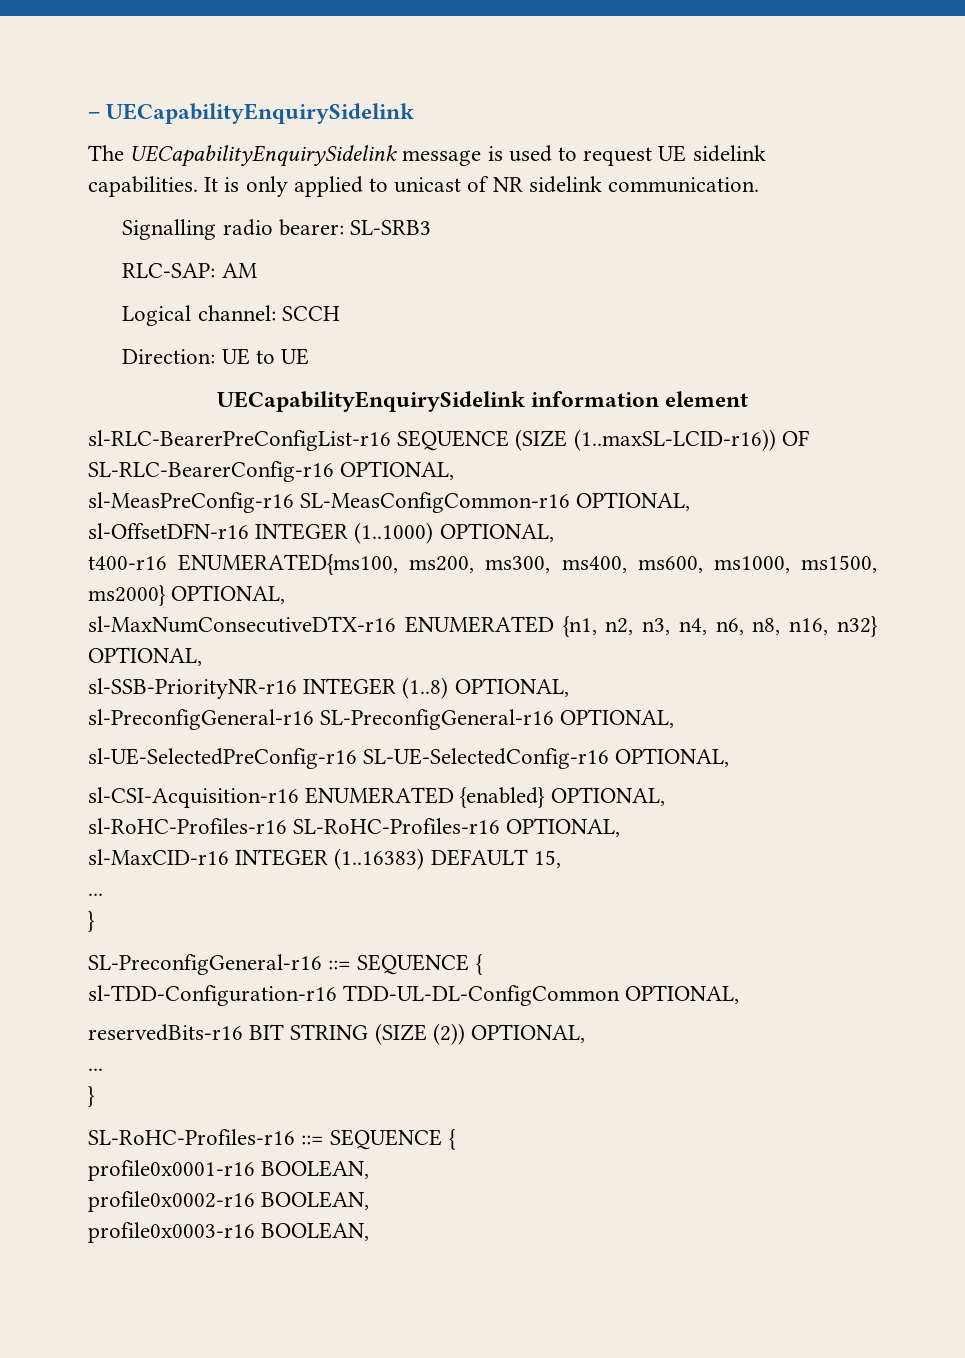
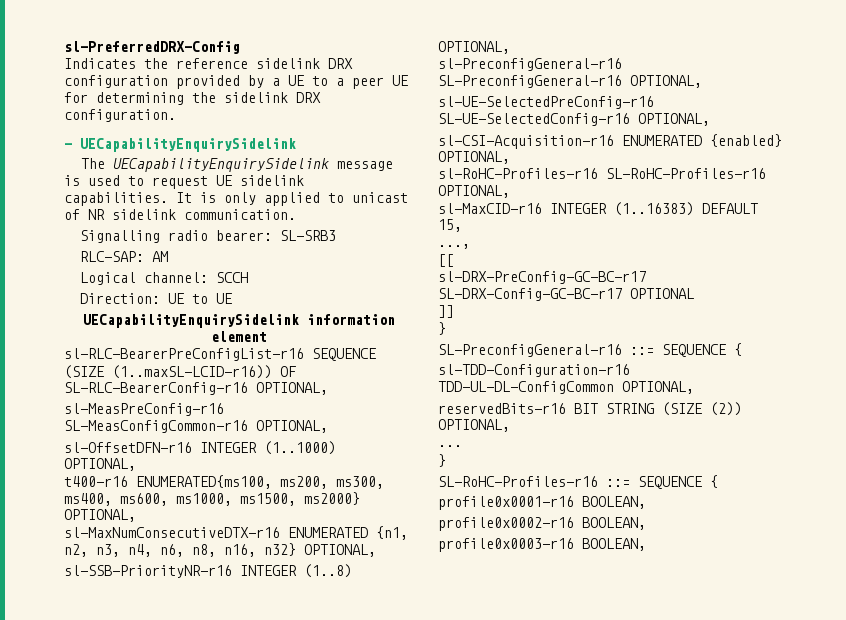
(88, 115) none -> [64,41,240,54] [64,58,353,69] [64,75,408,89] [64,92,321,105] [64,109,176,122] sl-PreferredDRX-Config // Indicates the reference sidelink DRX configuration provided by a UE to a peer UE for determining the sidelink DRX configuration. //
[88,893,103,896] ... -> [438,244,470,249] [438,254,454,267] [438,271,646,284] [438,288,694,301] [438,305,454,318] ..., // [[ // sl-DRX-PreConfig-GC-BC-r17 SL-DRX-Config-GC-BC-r17 OPTIONAL // ]]

